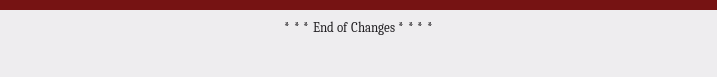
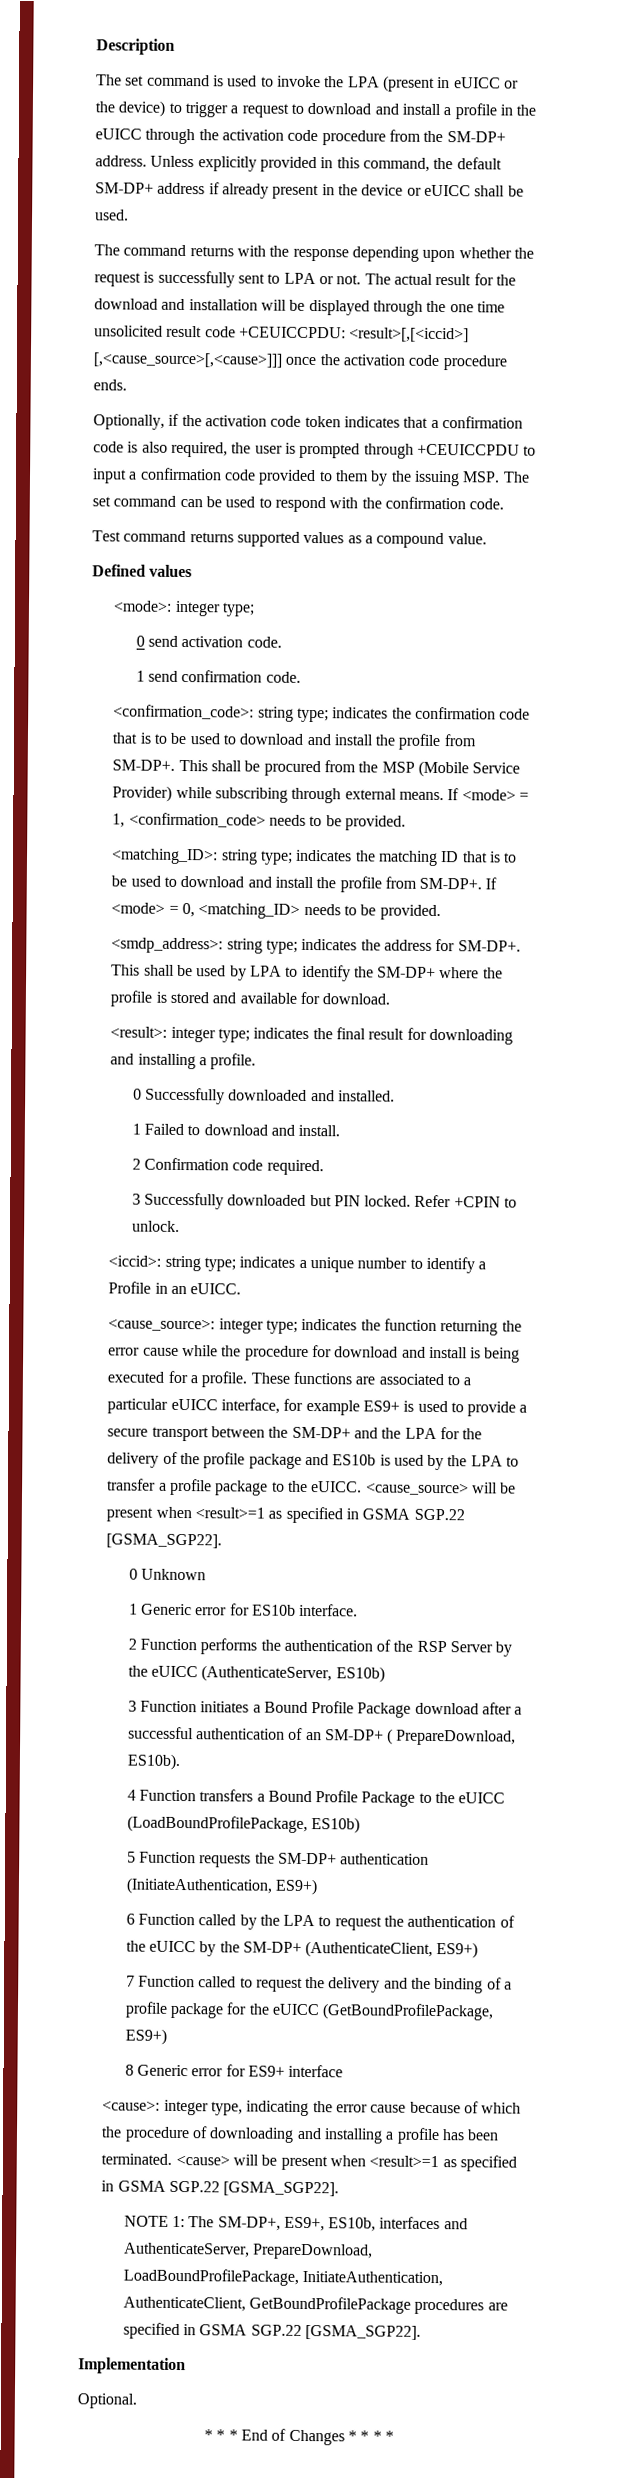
(284, 27) none -> [96,38,175,55] [96,74,519,92] [95,100,537,120] [95,128,506,146] [95,155,502,173] [95,182,524,200] [95,209,129,221] [94,244,534,263] [94,270,516,288] [94,298,505,316] [94,325,470,343] [93,352,507,371] [93,379,127,391] [93,413,523,430] [93,441,537,459] [92,467,530,487] [92,495,505,513] [92,530,487,549] [92,564,193,578] [113,600,255,617] [135,635,282,648] [135,669,301,683] [113,704,531,723] [112,732,476,751] [112,759,521,778] [112,785,529,804] [112,812,406,831] [111,848,518,866] [111,875,498,893] [111,902,441,921] [111,937,521,954] [111,964,503,982] [110,990,391,1007] [110,1026,513,1045] [110,1053,257,1070] [132,1087,395,1105] [131,1123,341,1137] [131,1157,324,1176] [131,1192,518,1210] [131,1220,180,1232] [108,1255,487,1274] [108,1281,242,1295] [108,1318,522,1336] [108,1345,521,1363] [107,1370,472,1388] [107,1398,528,1417] [107,1426,483,1442] [107,1451,520,1471] [107,1478,517,1496] [106,1506,465,1524] [106,1533,223,1549] [128,1568,206,1581] [128,1603,359,1617] [127,1638,513,1657] [127,1665,385,1683] [127,1700,523,1718] [127,1726,517,1746] [126,1753,180,1771] [126,1789,506,1807] [126,1815,360,1834] [126,1851,430,1868] [125,1877,317,1896] [125,1913,515,1931] [125,1940,479,1959] [125,1975,513,1994] [124,2001,495,2021] [124,2028,167,2045] [124,2064,344,2078] [102,2099,522,2117] [101,2126,500,2145] [101,2153,517,2172] [101,2180,340,2197] [123,2215,468,2232] [123,2242,373,2260] [122,2268,443,2287] [122,2296,508,2315] [122,2322,421,2340] [78,2357,186,2375] [77,2393,137,2409] Description // The set command is used to invoke the LPA (present in eUICC or the device) to trigger a request to download and install a profile in the eUICC through the activation code procedure from the SM-DP+ address. Unless explicitly provided in this command, the default SM-DP+ address if already present in the device or eUICC shall be used. // The command returns with the response depending upon whether the request is successfully sent to LPA or not. The actual result for the download and installation will be displayed through the one time unsolicited result code +CEUICCPDU: <result>[,[<iccid>] [,<cause_source>[,<cause>]]] once the activation code procedure ends. // Optionally, if the activation code token indicates that a confirmation code is also required, the user is prompted through +CEUICCPDU to input a confirmation code provided to them by the issuing MSP. The set command can be used to respond with the confirmation code. // Test command returns supported values as a compound value. // Defined values // <mode>: integer type; // 0 send activation code. // 1 send confirmation code. // <confirmation_code>: string type; indicates the confirmation code that is to be used to download and install the profile from SM-DP+. This shall be procured from the MSP (Mobile Service Provider) while subscribing through external means. If <mode> = 1, <confirmation_code> needs to be provided. // <matching_ID>: string type; indicates the matching ID that is to be used to download and install the profile from SM-DP+. If <mode> = 0, <matching_ID> needs to be provided. // <smdp_address>: string type; indicates the address for SM-DP+. This shall be used by LPA to identify the SM-DP+ where the profile is stored and available for download. // <result>: integer type; indicates the final result for downloading and installing a profile. // 0 Successfully downloaded and installed. // 1 Failed to download and install. // 2 Confirmation code required. // 3 Successfully downloaded but PIN locked. Refer +CPIN to unlock. // <iccid>: string type; indicates a unique number to identify a Profile in an eUICC. // <cause_source>: integer type; indicates the function returning the error cause while the procedure for download and install is being executed for a profile. These functions are associated to a particular eUICC interface, for example ES9+ is used to provide a secure transport between the SM-DP+ and the LPA for the delivery of the profile package and ES10b is used by the LPA to transfer a profile package to the eUICC. <cause_source> will be present when <result>=1 as specified in GSMA SGP.22 [GSMA_SGP22]. // 0 Unknown // 1 Generic error for ES10b interface. // 2 Function performs the authentication of the RSP Server by the eUICC (AuthenticateServer, ES10b) // 3 Function initiates a Bound Profile Package download after a successful authentication of an SM-DP+ ( PrepareDownload, ES10b). // 4 Function transfers a Bound Profile Package to the eUICC (LoadBoundProfilePackage, ES10b) // 5 Function requests the SM-DP+ authentication (InitiateAuthentication, ES9+) // 6 Function called by the LPA to request the authentication of the eUICC by the SM-DP+ (AuthenticateClient, ES9+) // 7 Function called to request the delivery and the binding of a profile package for the eUICC (GetBoundProfilePackage, ES9+) // 8 Generic error for ES9+ interface // <cause>: integer type, indicating the error cause because of which the procedure of downloading and installing a profile has been terminated. <cause> will be present when <result>=1 as specified in GSMA SGP.22 [GSMA_SGP22]. // NOTE 1: The SM-DP+, ES9+, ES10b, interfaces and AuthenticateServer, PrepareDownload, LoadBoundProfilePackage, InitiateAuthentication, AuthenticateClient, GetBoundProfilePackage procedures are specified in GSMA SGP.22 [GSMA_SGP22]. // Implementation // Optional. //

